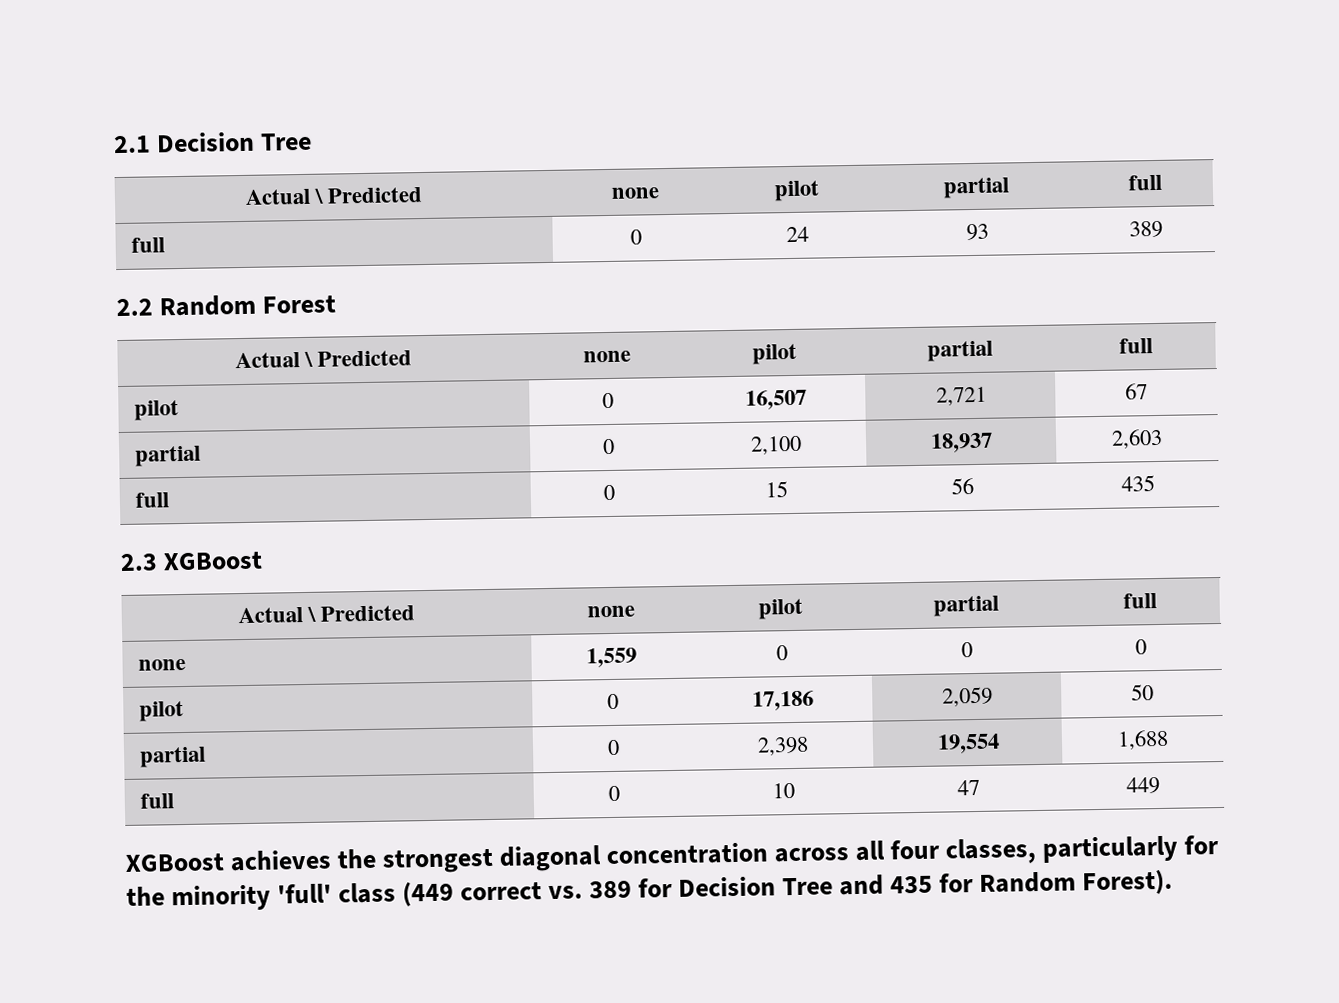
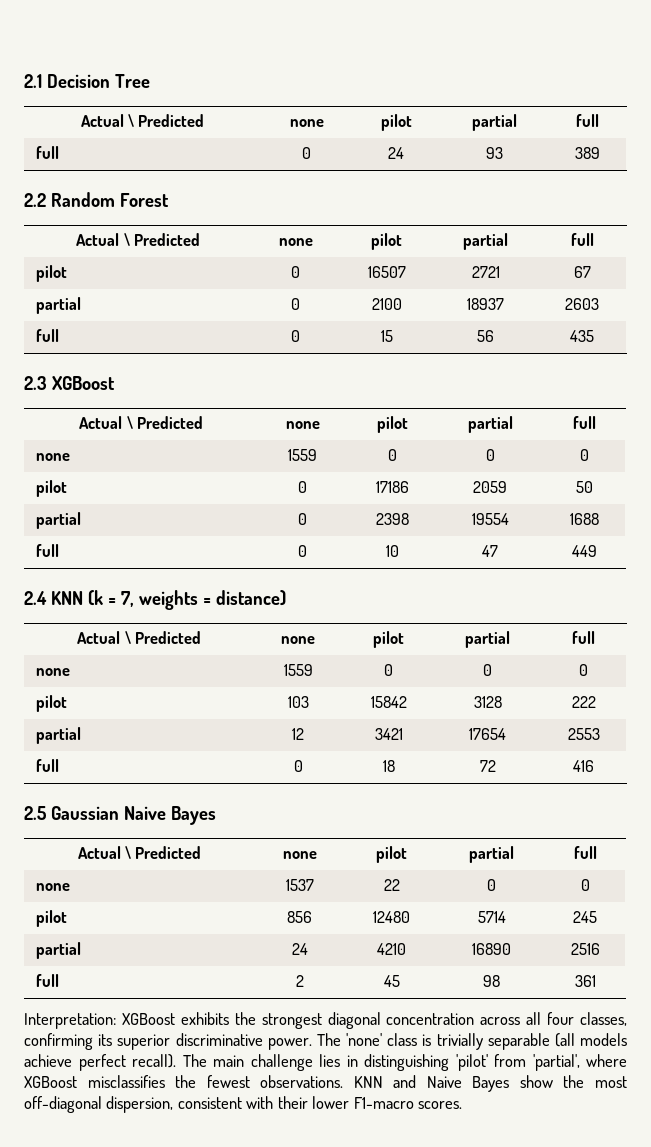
[744,389,807,410] [935,386,987,407] 16,507 | 2,721 -> [367,266,406,278] [471,266,500,278] 16507 | 2721
[750,435,802,456] [930,432,993,453] [1111,428,1163,450] 2,100 | 18,937 | 2,603 -> [371,298,402,310] [467,298,504,310] [565,298,599,310] 2100 | 18937 | 2603
[586,647,637,668] 1,559 -> [288,449,317,461] 1559
[751,690,814,711] [942,686,993,708] 17,186 | 2,059 -> [375,481,409,493] [473,481,507,493] 17186 | 2059
[757,736,809,757] [936,733,1000,754] [1116,729,1169,751] 2,398 | 19,554 | 1,688 -> [375,513,409,525] [471,513,509,525] [570,513,599,525] 2398 | 19554 | 1688
[125,849,332,872] XGBoost achieves -> [24,590,286,610] [77,631,201,644] [281,636,315,644] [373,631,404,648] [465,631,510,648] [572,631,595,644] [35,668,70,676] [283,664,313,676] [384,664,393,676] [483,664,492,676] [579,664,588,676] [35,695,67,712] [287,696,309,708] [370,696,407,708] [473,696,502,708] [571,696,596,708] [35,727,81,744] [292,728,304,740] [374,728,403,740] [469,728,506,740] [567,728,600,740] [35,759,59,772] [293,760,303,772] [382,760,395,772] [479,760,496,772] [573,760,594,772] [24,806,216,825] [77,846,202,859] [282,851,317,859] [376,846,407,863] [469,846,514,863] [573,846,597,859] [35,883,70,891] [285,879,314,891] [383,879,400,891] [487,879,496,891] [580,879,590,891] [35,910,67,927] [287,911,312,923] [373,911,410,923] [477,911,506,923] [573,911,597,923] [35,942,81,959] [291,943,308,955] [377,943,406,955] [472,943,511,955] [570,943,600,955] [35,974,59,987] [295,975,304,987] [383,975,400,987] [483,975,500,987] [574,975,596,987] [24,1012,229,1029] 2.4 KNN (k = 7, weights = distance) // Actual \ Predicted | none | pilot | partial | full // none | 1559 | 0 | 0 | 0 // pilot | 103 | 15842 | 3128 | 222 // partial | 12 | 3421 | 17654 | 2553 // full | 0 | 18 | 72 | 416 // 2.5 Gaussian Naive Bayes // Actual \ Predicted | none | pilot | partial | full // none | 1537 | 22 | 0 | 0 // pilot | 856 | 12480 | 5714 | 245 // partial | 24 | 4210 | 16890 | 2516 // full | 2 | 45 | 98 | 361 // Interpretation: XGBoost exhibits
[1042,835,1220,863] [126,869,1174,912] particularly for the minority 'full' class (449 correct vs. 389 for Decision Tree and 435 for Random Forest). -> [24,1033,627,1050] [24,1054,627,1071] [24,1075,627,1092] [24,1096,463,1113] confirming its superior discriminative power. The 'none' class is trivially separable (all models achieve perfect recall). The main challenge lies in distinguishing 'pilot' from 'partial', where XGBoost misclassifies the fewest observations. KNN and Naive Bayes show the most off-diagonal dispersion, consistent with their lower F1-macro scores.

